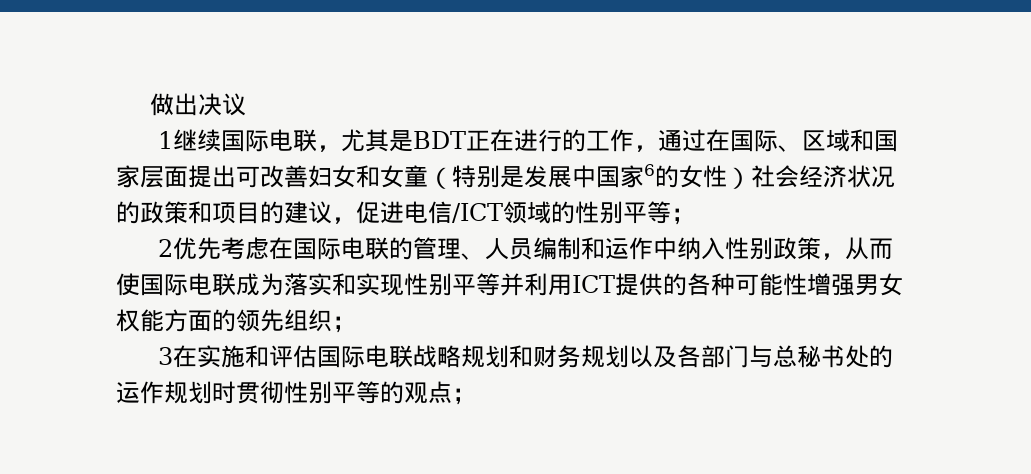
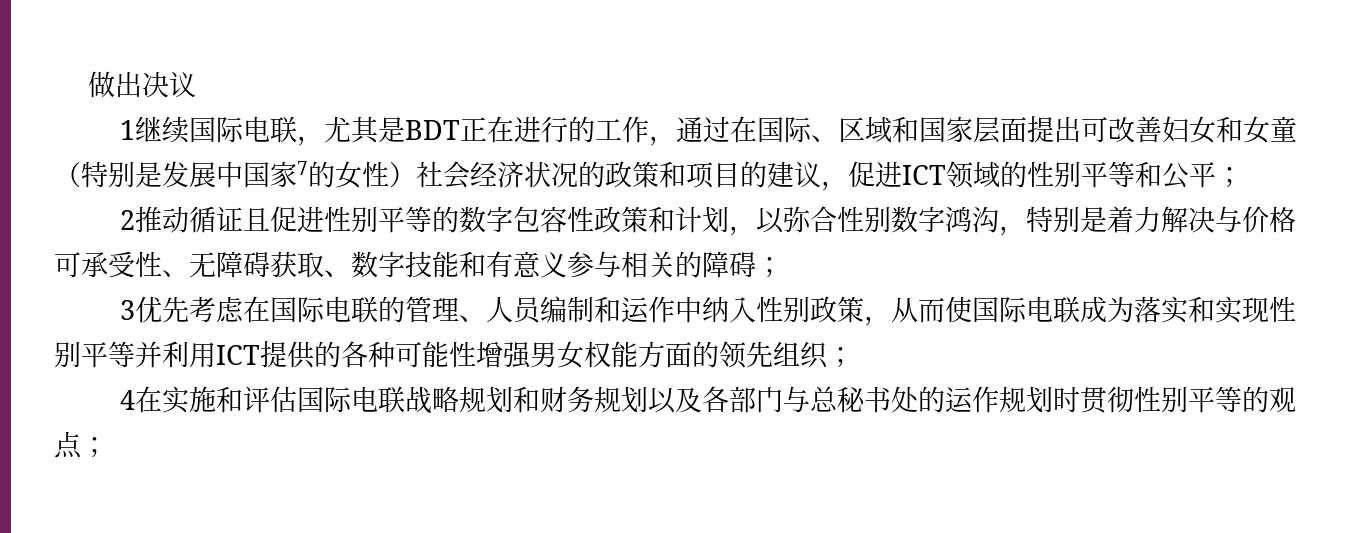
[644,164,655,176] 6 -> [297,161,308,175] 7
[404,201,503,224] 电信/ICT -> [902,165,946,185] ICT
(671, 212) none -> [1135,161,1216,189] 和公平
(173, 248) none -> [134,206,1296,236] [54,251,783,278] [119,300,135,320] 推动循证且促进性别平等的数字包容性政策和计划，以弥合性别数字鸿沟，特别是着力解决与价格可承受性、无障碍获取、数字技能和有意义参与相关的障碍； // 3
[157,347,173,365] 3 -> [119,390,135,410] 4

